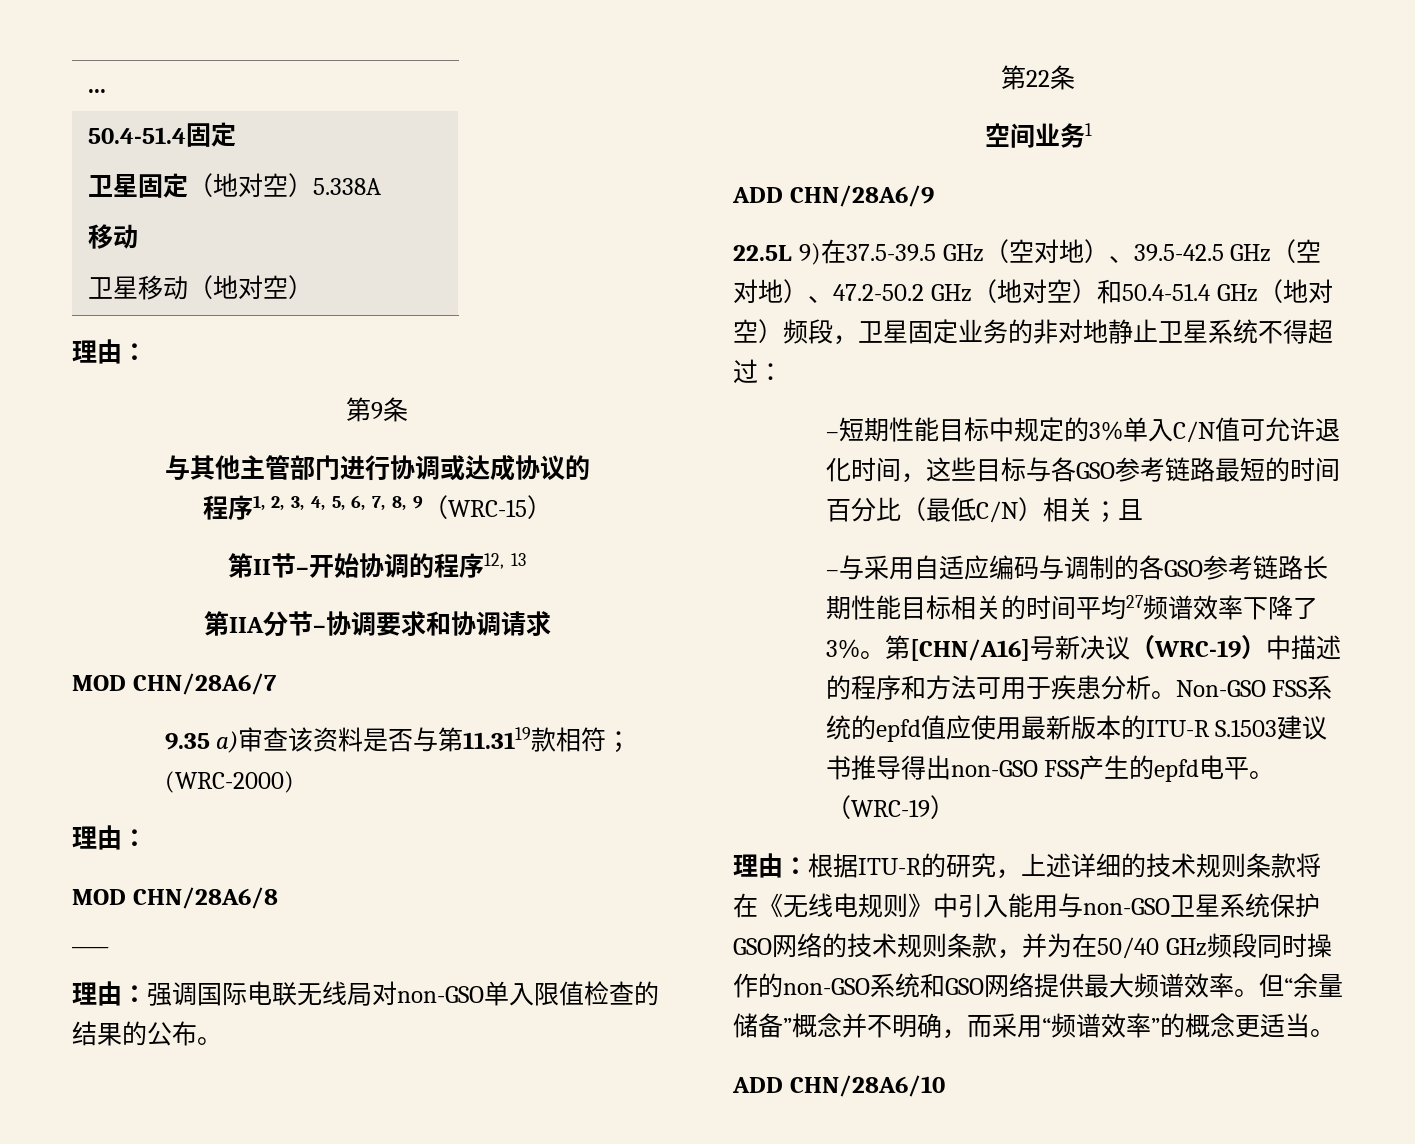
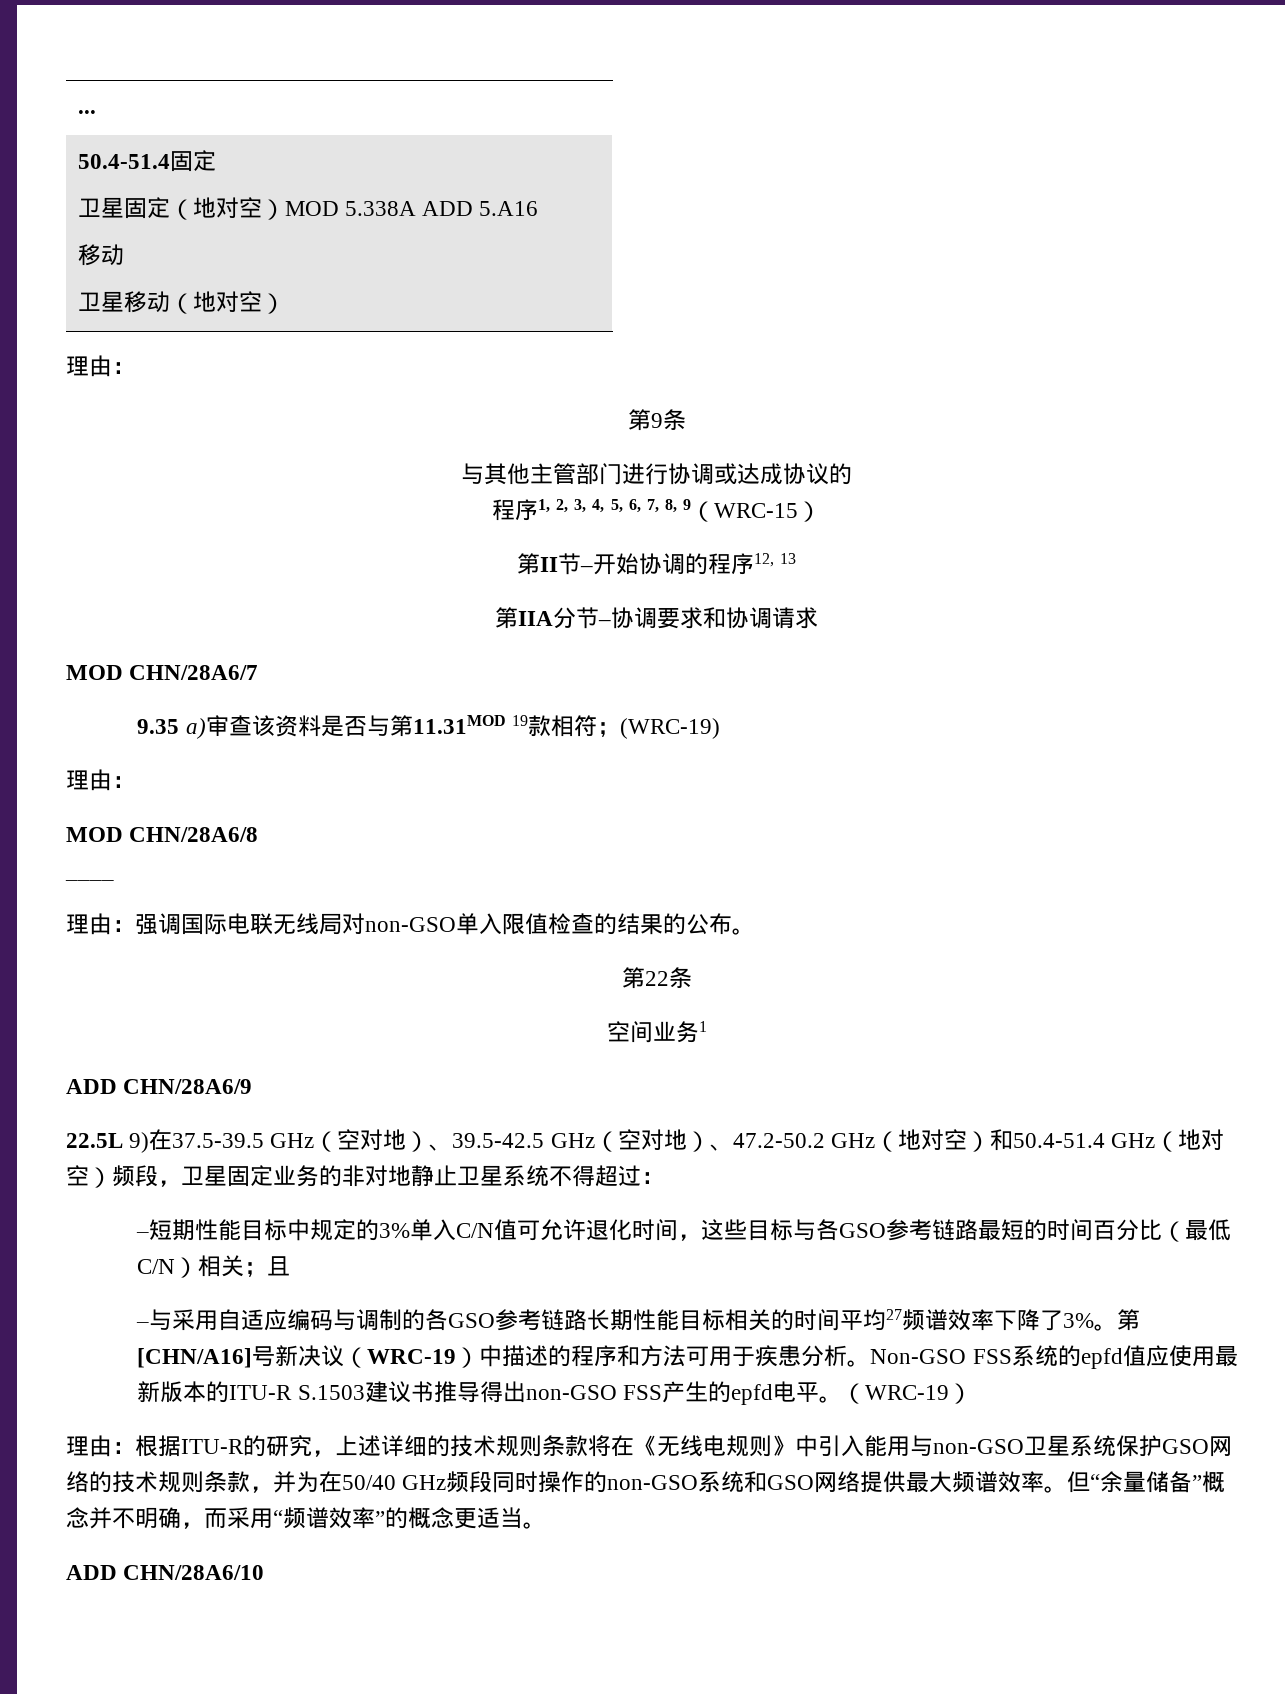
(313, 185) none -> [284,201,339,216] MOD
(381, 186) none -> [422,201,539,216] ADD 5.A16
[463,727,532,749] 11.3119 -> [412,715,528,734] 11.31MOD 19
[164,771,294,793] (WRC-2000) -> [619,718,720,739] (WRC-19)

